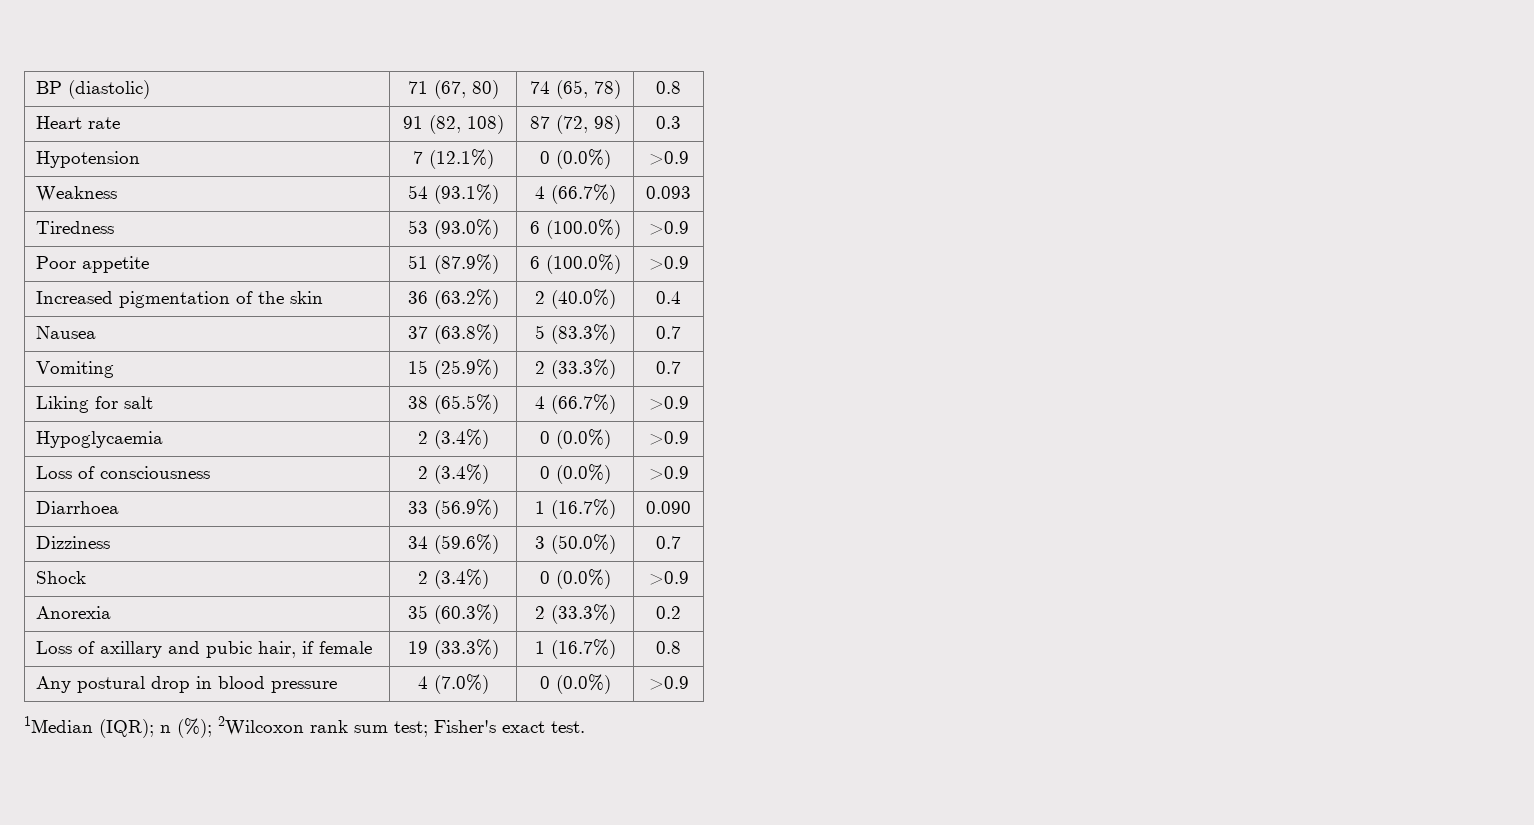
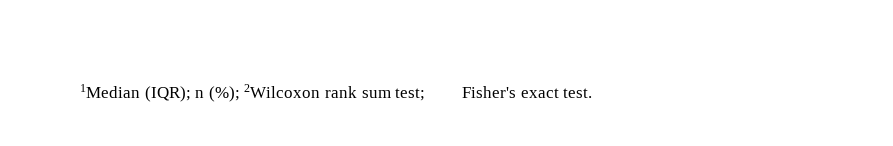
[35,80,150,99] [407,80,499,99] [529,80,621,99] [656,81,681,94] [35,116,120,129] [402,115,504,134] [529,115,621,134] [656,116,681,129] [35,151,140,168] [412,149,494,169] [539,149,611,169] [648,151,689,165] [35,186,117,202] [407,184,499,204] [534,184,616,204] [646,186,691,199] [35,221,114,234] [407,219,499,239] [529,219,621,239] [648,221,689,235] [35,256,149,273] [407,254,499,274] [529,254,621,274] [648,256,689,270] [35,291,323,308] [407,289,499,309] [534,289,616,309] [656,291,681,304] [35,326,96,339] [407,324,499,344] [534,324,616,344] [656,326,681,339] [35,361,114,378] [407,359,499,379] [534,359,616,379] [656,361,681,374] [35,396,153,413] [407,394,499,414] [534,394,616,414] [648,396,689,410] [35,431,163,448] [417,429,489,449] [539,429,611,449] [648,431,689,445] [35,466,210,479] [417,464,489,484] [539,464,611,484] [648,466,689,480] [35,501,119,514] [407,499,499,519] [534,499,616,519] [646,501,691,514] [35,536,110,549] [407,534,499,554] [534,534,616,554] [656,536,681,549] [35,571,86,584] [417,569,489,589] [539,569,611,589] [648,571,689,585] [35,606,111,619] [407,604,499,624] [534,604,616,624] [656,606,681,619] [35,641,372,658] [407,639,499,659] [534,639,616,659] [656,641,681,654] [35,676,337,693] [417,674,489,694] [539,674,611,694] [648,676,689,690] BP (diastolic) | 71 (67, 80) | 74 (65, 78) | 0.8 // Heart rate | 91 (82, 108) | 87 (72, 98) | 0.3 // Hypotension | 7 (12.1%) | 0 (0.0%) | >0.9 // Weakness | 54 (93.1%) | 4 (66.7%) | 0.093 // Tiredness | 53 (93.0%) | 6 (100.0%) | >0.9 // Poor appetite | 51 (87.9%) | 6 (100.0%) | >0.9 // Increased pigmentation of the skin | 36 (63.2%) | 2 (40.0%) | 0.4 // Nausea | 37 (63.8%) | 5 (83.3%) | 0.7 // Vomiting | 15 (25.9%) | 2 (33.3%) | 0.7 // Liking for salt | 38 (65.5%) | 4 (66.7%) | >0.9 // Hypoglycaemia | 2 (3.4%) | 0 (0.0%) | >0.9 // Loss of consciousness | 2 (3.4%) | 0 (0.0%) | >0.9 // Diarrhoea | 33 (56.9%) | 1 (16.7%) | 0.090 // Dizziness | 34 (59.6%) | 3 (50.0%) | 0.7 // Shock | 2 (3.4%) | 0 (0.0%) | >0.9 // Anorexia | 35 (60.3%) | 2 (33.3%) | 0.2 // Loss of axillary and pubic hair, if female | 19 (33.3%) | 1 (16.7%) | 0.8 // Any postural drop in blood pressure | 4 (7.0%) | 0 (0.0%) | >0.9 // -> (80, 91) none

